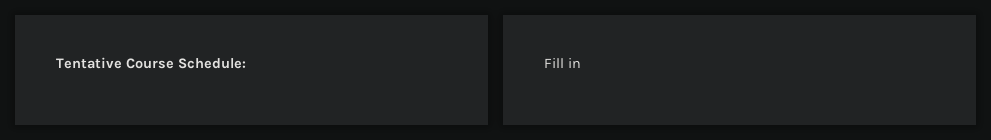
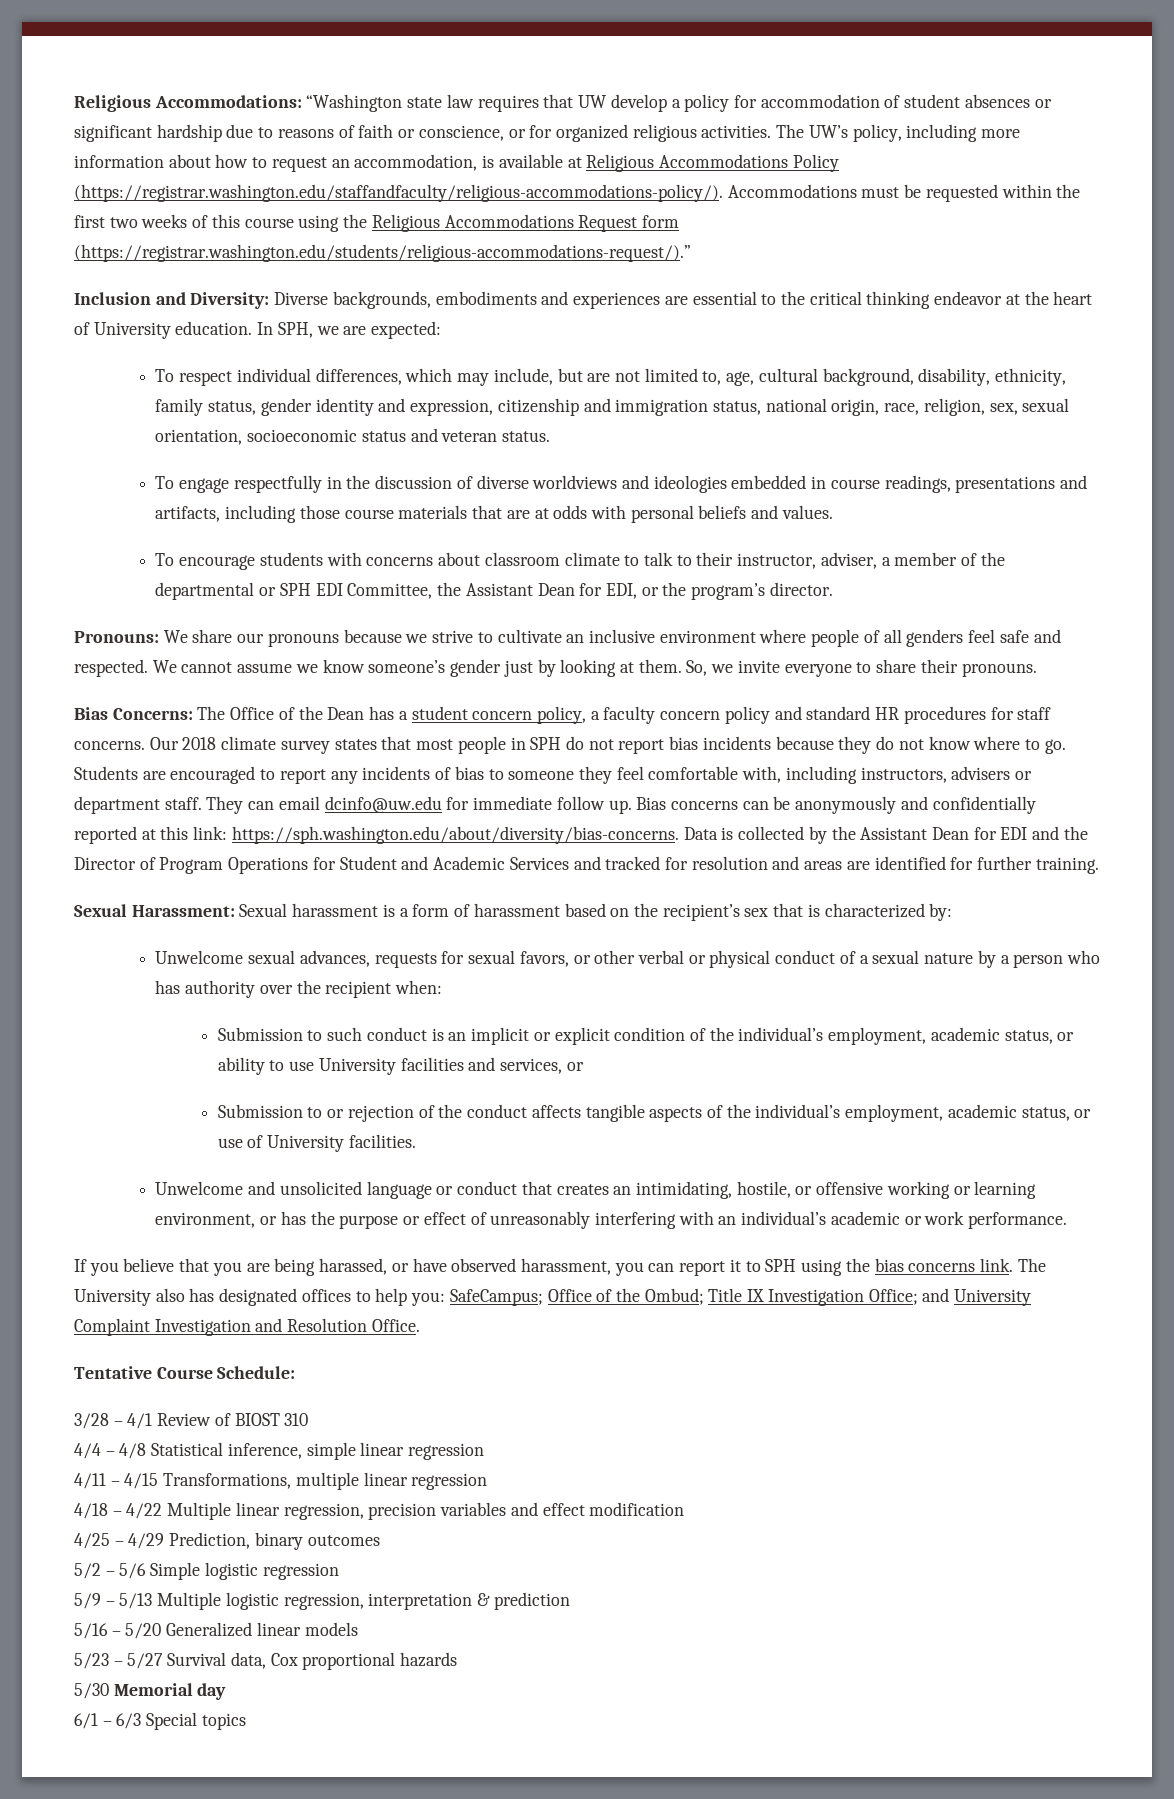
[56,57,246,69] [544,58,581,68] Tentative Course Schedule: // Fill in -> [74,94,1052,112] [74,124,1021,142] [74,154,839,172] [74,184,1081,202] [74,214,679,232] [74,244,691,262] [74,291,1093,309] [74,321,442,339] [155,368,1067,386] [155,398,1070,416] [155,428,551,445] [155,475,1088,493] [155,505,833,523] [155,552,1005,570] [155,582,833,600] [74,629,1061,647] [74,659,1037,677] [74,706,1052,724] [74,736,1066,754] [74,766,1033,784] [74,796,1036,814] [74,826,1088,844] [74,856,1099,874] [74,903,953,921] [155,950,1100,968] [155,980,443,998] [217,1027,1075,1045] [217,1057,584,1075] [217,1104,1092,1122] [217,1134,416,1152] [155,1181,1037,1199] [155,1211,1068,1229] [74,1258,1046,1276] [74,1288,1032,1306] [74,1318,420,1336] [74,1366,296,1379] [74,1413,309,1429] [74,1442,485,1460] [74,1472,488,1490] [74,1502,685,1520] [74,1532,380,1550] [74,1562,339,1580] [74,1592,570,1610] [74,1622,358,1639] [74,1652,458,1670] [74,1683,227,1700] [74,1712,246,1730] Religious Accommodations: “Washington state law requires that UW develop a policy for accommodation of student absences or significant hardship due to reasons of faith or conscience, or for organized religious activities. The UW’s policy, including more information about how to request an accommodation, is available at Religious Accommodations Policy (https://registrar.washington.edu/staffandfaculty/religious-accommodations-policy/). Accommodations must be requested within the first two weeks of this course using the Religious Accommodations Request form (https://registrar.washington.edu/students/religious-accommodations-request/).” // Inclusion and Diversity: Diverse backgrounds, embodiments and experiences are essential to the critical thinking endeavor at the heart of University education. In SPH, we are expected: // To respect individual differences, which may include, but are not limited to, age, cultural background, disability, ethnicity, family status, gender identity and expression, citizenship and immigration status, national origin, race, religion, sex, sexual orientation, socioeconomic status and veteran status. // To engage respectfully in the discussion of diverse worldviews and ideologies embedded in course readings, presentations and artifacts, including those course materials that are at odds with personal beliefs and values. // To encourage students with concerns about classroom climate to talk to their instructor, adviser, a member of the departmental or SPH EDI Committee, the Assistant Dean for EDI, or the program’s director. // Pronouns: We share our pronouns because we strive to cultivate an inclusive environment where people of all genders feel safe and respected. We cannot assume we know someone’s gender just by looking at them. So, we invite everyone to share their pronouns. // Bias Concerns: The Office of the Dean has a student concern policy, a faculty concern policy and standard HR procedures for staff concerns. Our 2018 climate survey states that most people in SPH do not report bias incidents because they do not know where to go. Students are encouraged to report any incidents of bias to someone they feel comfortable with, including instructors, advisers or department staff. They can email dcinfo@uw.edu for immediate follow up. Bias concerns can be anonymously and confidentially reported at this link: https://sph.washington.edu/about/diversity/bias-concerns. Data is collected by the Assistant Dean for EDI and the Director of Program Operations for Student and Academic Services and tracked for resolution and areas are identified for further training. // Sexual Harassment: Sexual harassment is a form of harassment based on the recipient’s sex that is characterized by: // Unwelcome sexual advances, requests for sexual favors, or other verbal or physical conduct of a sexual nature by a person who has authority over the recipient when: // Submission to such conduct is an implicit or explicit condition of the individual’s employment, academic status, or ability to use University facilities and services, or // Submission to or rejection of the conduct affects tangible aspects of the individual’s employment, academic status, or use of University facilities. // Unwelcome and unsolicited language or conduct that creates an intimidating, hostile, or offensive working or learning environment, or has the purpose or effect of unreasonably interfering with an individual’s academic or work performance. // If you believe that you are being harassed, or have observed harassment, you can report it to SPH using the bias concerns link. The University also has designated offices to help you: SafeCampus; Office of the Ombud; Title IX Investigation Office; and University Complaint Investigation and Resolution Office. // Tentative Course Schedule: // 3/28 – 4/1 Review of BIOST 310 // 4/4 – 4/8 Statistical inference, simple linear regression // 4/11 – 4/15 Transformations, multiple linear regression // 4/18 – 4/22 Multiple linear regression, precision variables and effect modification // 4/25 – 4/29 Prediction, binary outcomes // 5/2 – 5/6 Simple logistic regression // 5/9 – 5/13 Multiple logistic regression, interpretation & prediction // 5/16 – 5/20 Generalized linear models // 5/23 – 5/27 Survival data, Cox proportional hazards // 5/30 Memorial day // 6/1 – 6/3 Special topics

